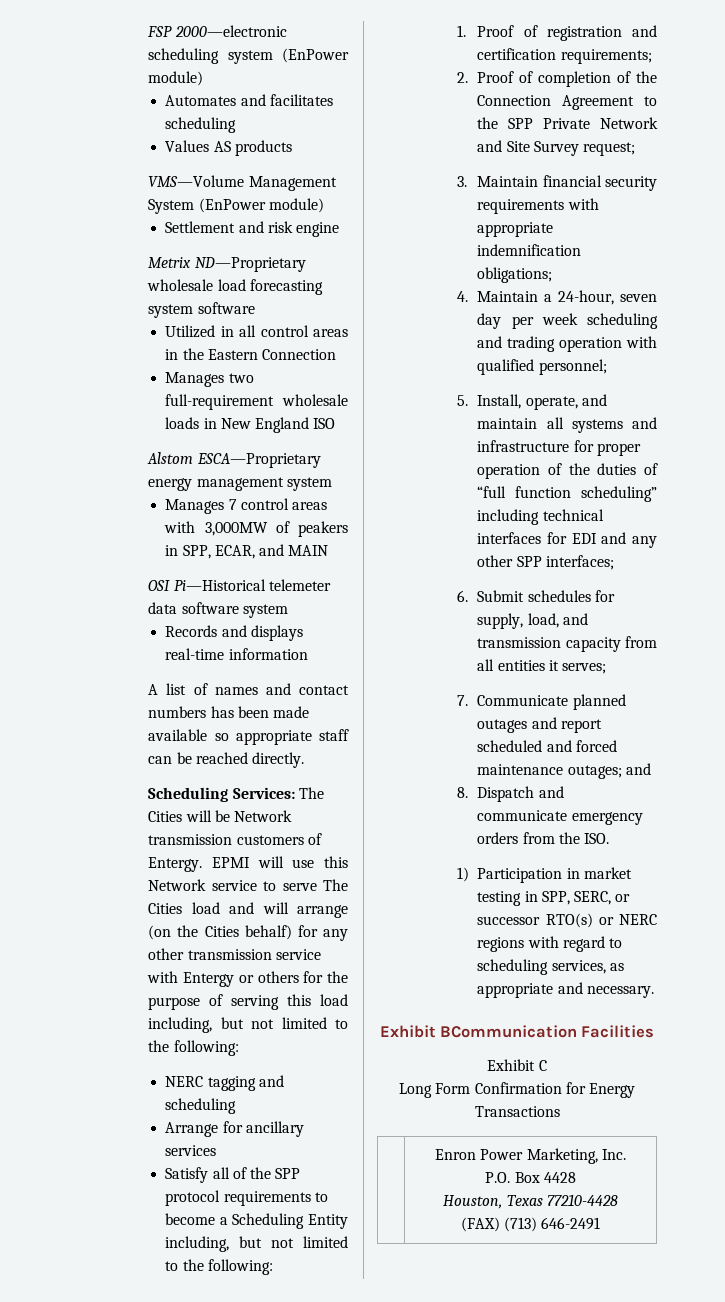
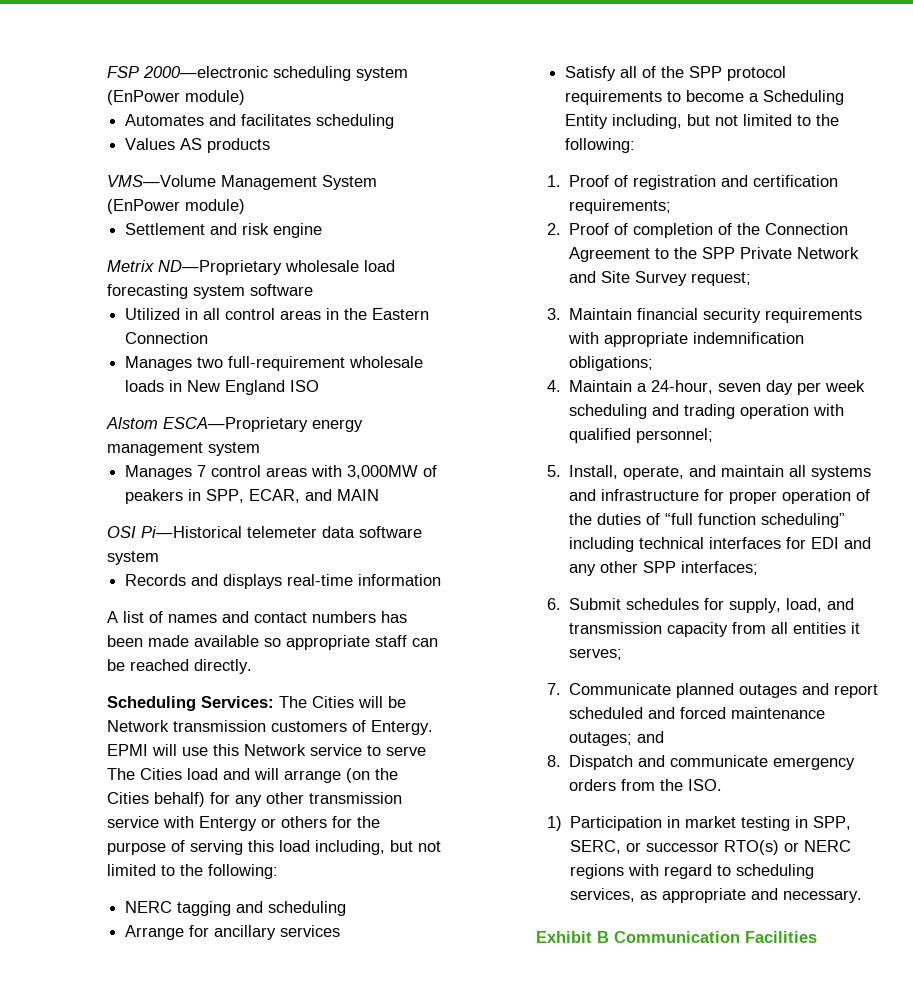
[440,1025,577,1038] BCommunication -> [597,931,740,943] B Communication
[487,1059,547,1071] [399,1082,635,1098] [474,1106,560,1117] [435,1148,626,1164] [485,1172,576,1183] [443,1194,618,1209] [460,1217,601,1232] // Exhibit C // Long Form Confirmation for Energy Transactions // | Enron Power Marketing, Inc. // P.O. Box 4428 // Houston, Texas 77210-4428 // (FAX) (713) 646-2491 -> (817, 937) none

